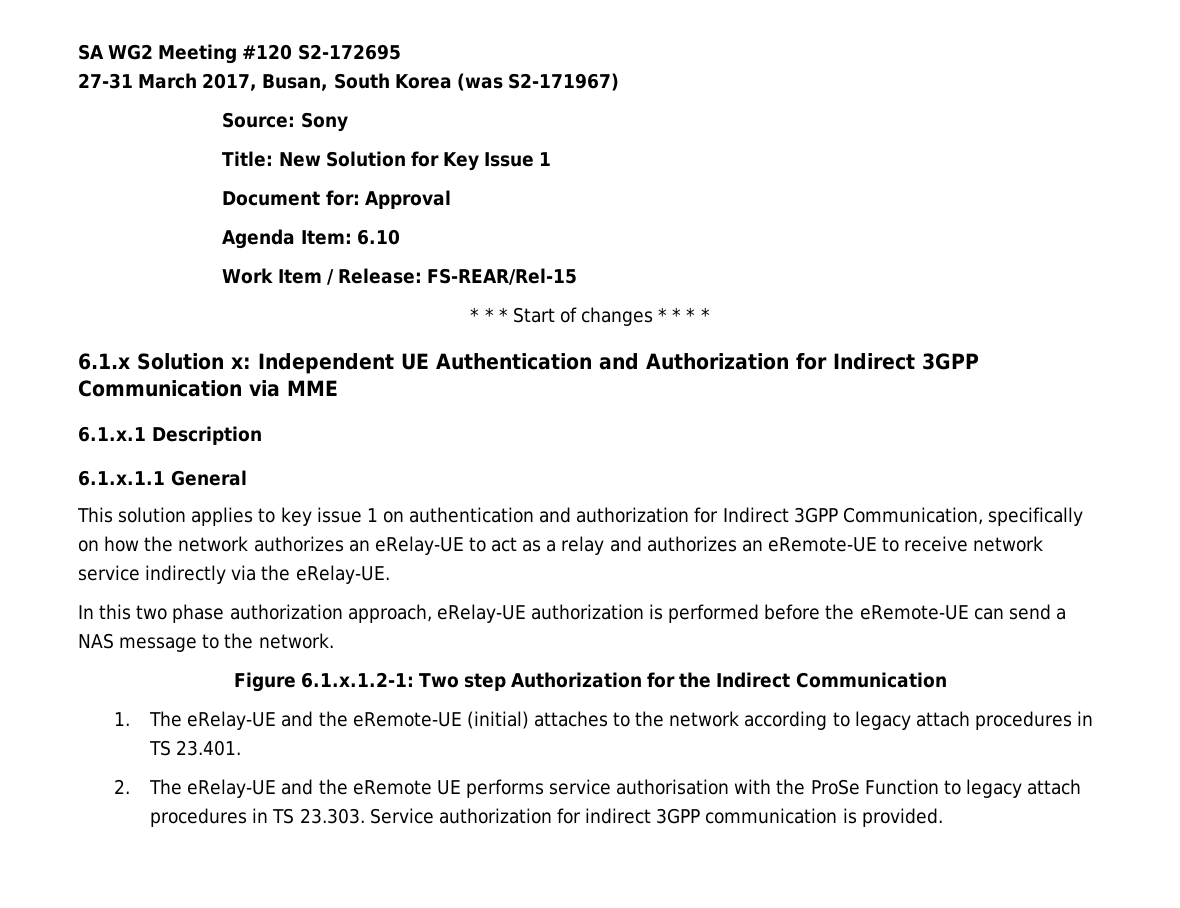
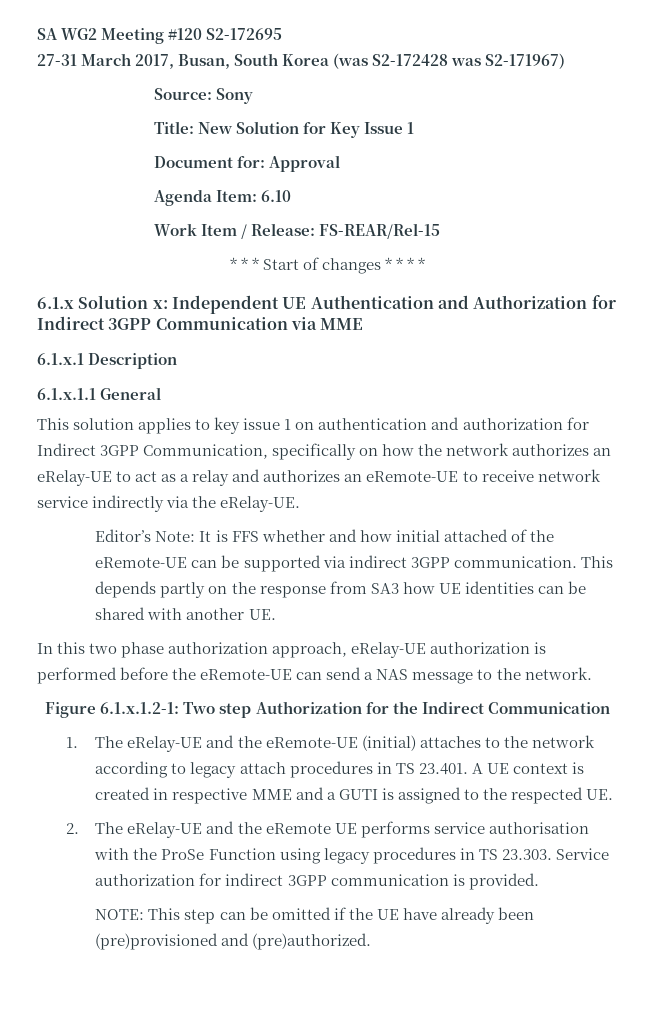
(503, 82) none -> [372,54,482,66] S2-172428 was
(390, 574) none -> [95,529,554,542] [95,555,613,572] [95,581,586,598] [95,607,276,620] // Editor’s Note: It is FFS whether and how initial attached of the eRemote-UE can be supported via indirect 3GPP communication. This depends partly on the response from SA3 how UE identities can be shared with another UE.
(242, 748) none -> [471,762,584,774] [95,787,613,804] A UE context is created in respective MME and a GUTI is assigned to the respected UE.
[943,779,1082,798] to legacy attach -> [279,848,370,864] using legacy
(943, 817) none -> [95,907,534,924] [95,933,372,950] // NOTE: This step can be omitted if the UE have already been (pre)provisioned and (pre)authorized.

